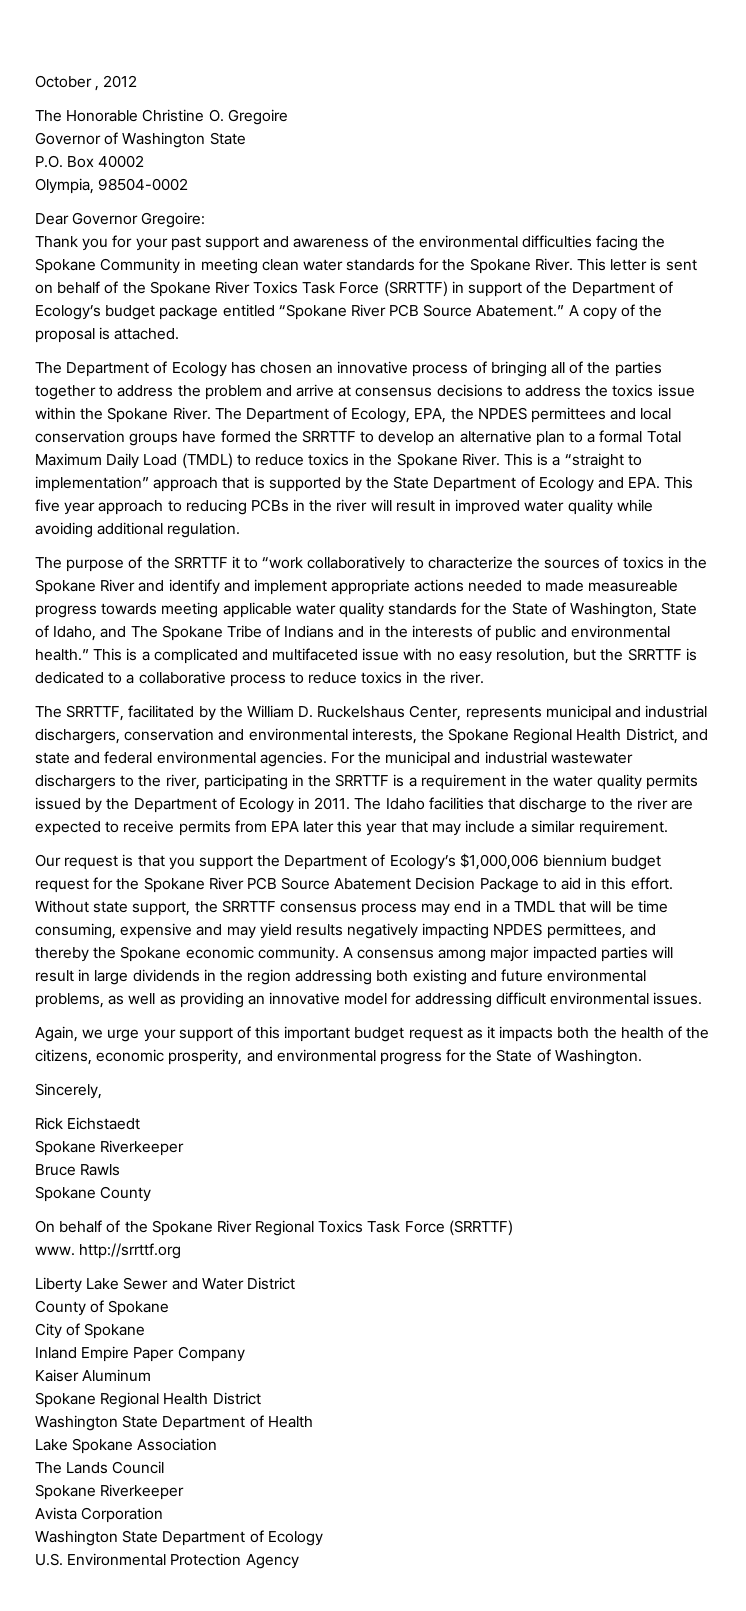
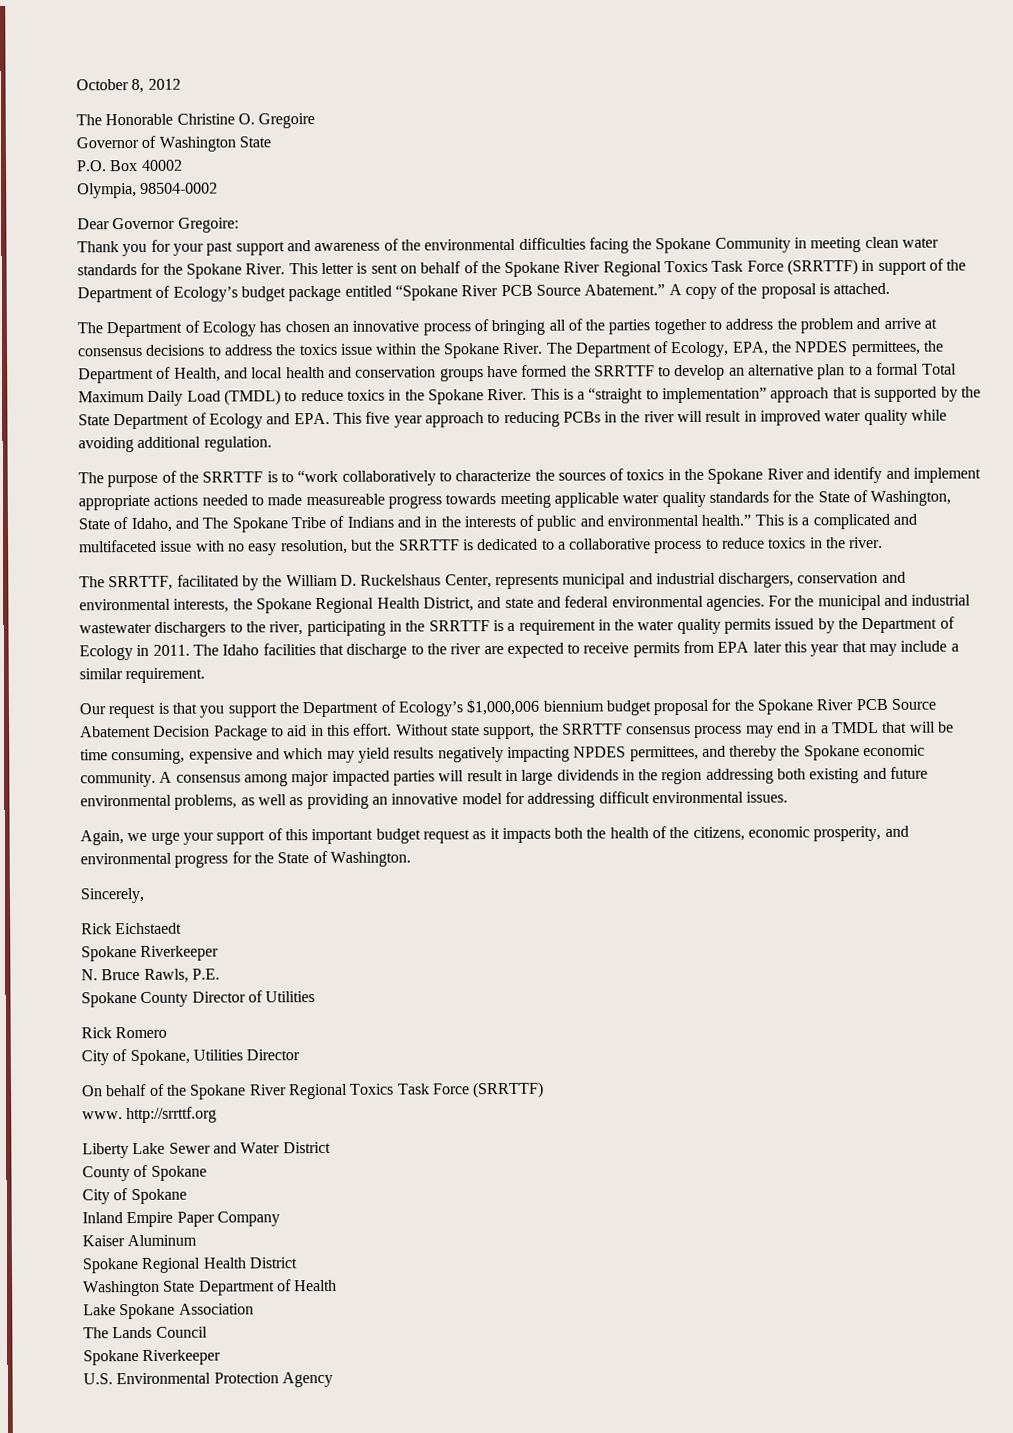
[95,86,100,91] , -> [131,78,145,94] 8,
(250, 287) none -> [602,261,662,277] Regional
[531,407,672,423] permittees and local -> [850,340,945,357] [78,366,352,384] permittees, the Department of Health, and local health and
[231,556,240,569] it -> [266,471,278,483] is
[35,878,89,893] request -> [653,699,710,716] proposal
(223, 930) none -> [283,747,324,760] which
[35,1164,121,1176] [35,1186,152,1202] Bruce Rawls // Spokane County -> [81,968,220,983] [81,990,316,1008] [81,1026,168,1039] [81,1049,301,1066] N. Bruce Rawls, P.E. // Spokane County Director of Utilities // Rick Romero // City of Spokane, Utilities Director
[35,1507,164,1523] [35,1530,323,1546] // Avista Corporation // Washington State Department of Ecology -> (222, 1357) none

